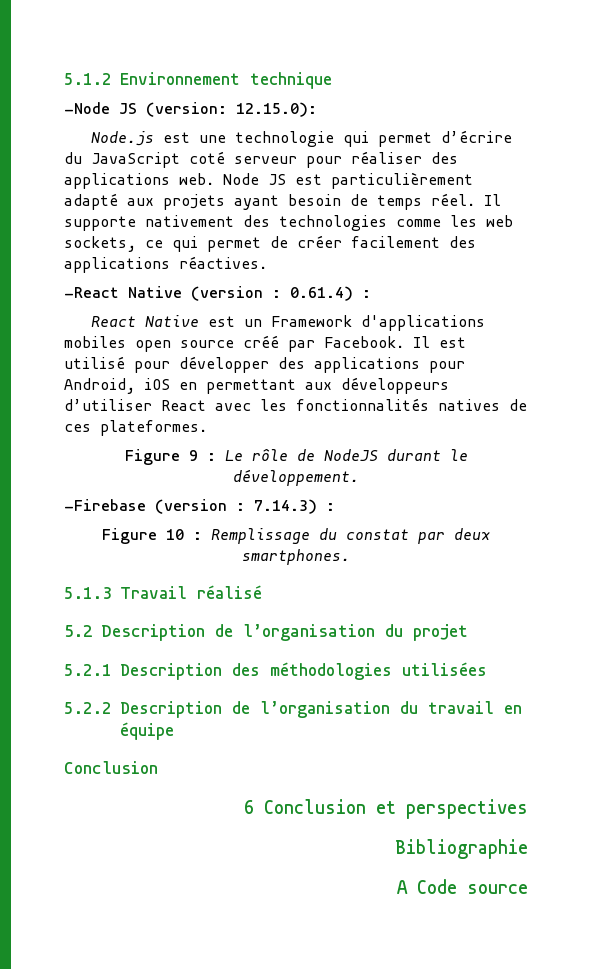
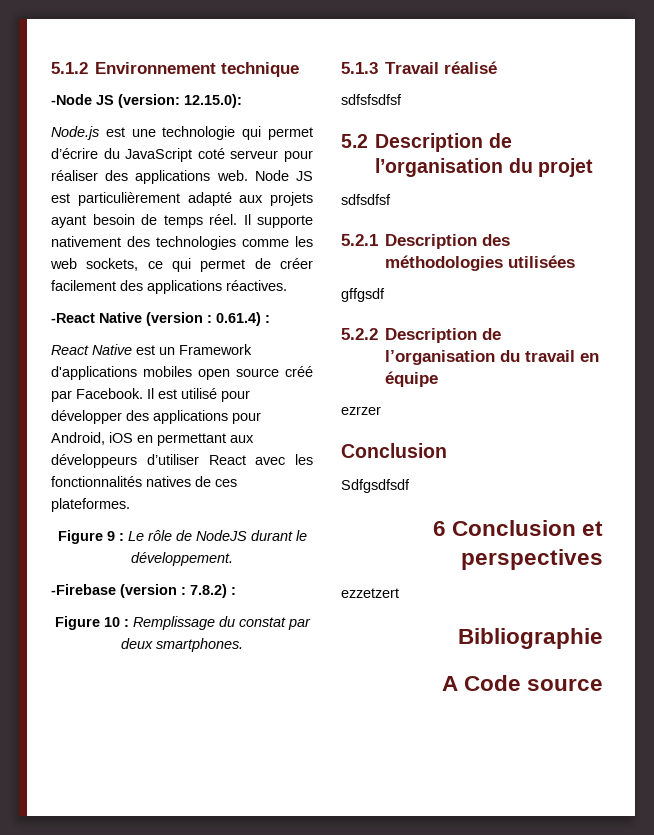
[254,499,317,514] 7.14.3) -> [190,584,227,598] 7.8.2)
(262, 592) none -> [341,94,402,105] // sdfsfsdfsf
(468, 632) none -> [341,194,391,205] // sdfsdfsf
(487, 669) none -> [341,288,385,302] // gffgsdf
[64,761,158,774] // Conclusion -> [341,406,381,415] [341,443,447,458] [341,479,410,493] // ezrzer // Conclusion // Sdfgsdfsdf
(528, 809) none -> [341,588,399,598] // ezzetzert

